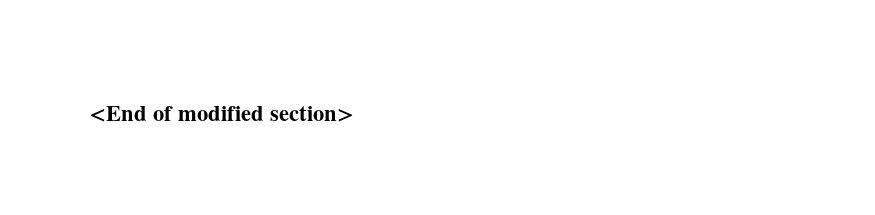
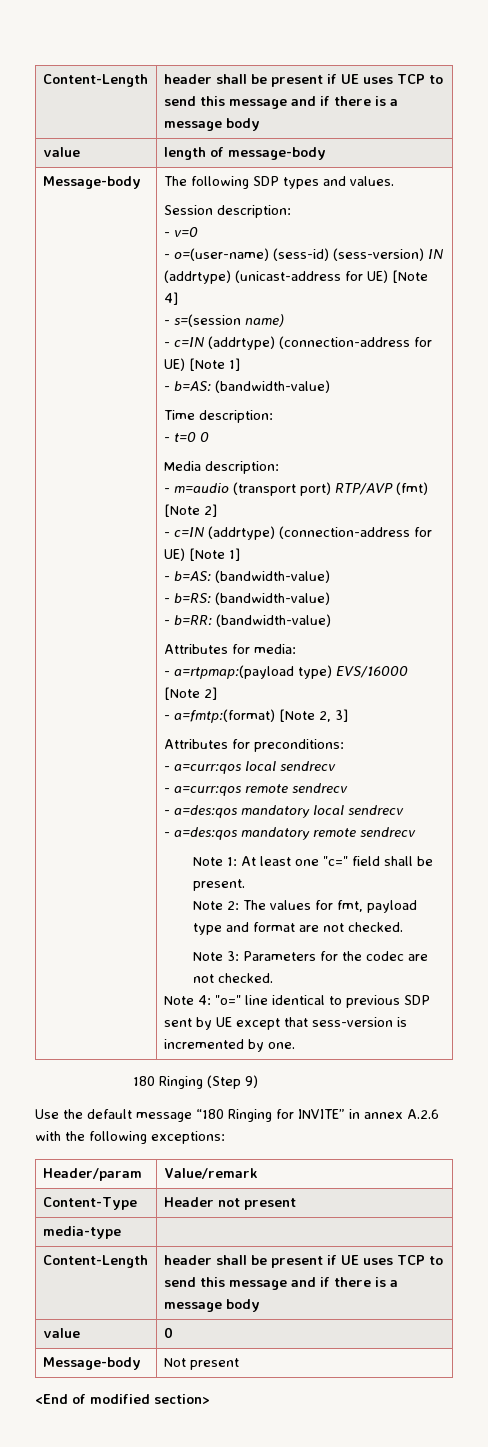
(89, 114) none -> [42,74,148,87] [163,74,443,87] [163,96,398,109] [163,118,260,131] [42,147,80,157] [163,147,326,160] [42,176,141,189] [163,176,394,189] [163,205,291,218] [163,227,198,237] [163,248,443,261] [163,270,428,284] [163,292,178,305] [163,314,284,327] [163,336,432,350] [163,358,240,371] [163,380,330,393] [163,410,273,423] [163,432,209,442] [163,461,279,474] [163,482,428,496] [163,504,217,517] [163,526,432,540] [163,548,240,561] [163,570,330,583] [163,592,330,605] [163,614,331,627] [163,644,296,654] [163,665,408,679] [163,687,217,700] [163,709,348,723] [163,739,344,752] [163,761,336,774] [163,783,348,796] [163,805,404,818] [163,827,416,840] [192,856,433,866] [192,879,245,891] [192,900,417,913] [192,922,403,935] [192,951,428,961] [192,973,273,983] [163,995,430,1008] [163,1017,407,1030] [163,1039,295,1052] [132,1075,258,1089] [35,1109,439,1122] [35,1131,225,1144] [42,1168,142,1181] [163,1168,258,1179] [42,1197,137,1210] [163,1197,296,1210] [42,1226,121,1239] [42,1255,148,1268] [163,1255,443,1268] [163,1277,398,1290] [163,1299,260,1312] [42,1328,80,1338] [163,1327,173,1338] [42,1357,141,1370] [163,1358,239,1370] Content-Length | header shall be present if UE uses TCP to send this message and if there is a message body // value | length of message-body // Message-body | The following SDP types and values. // Session description: // - v=0 // - o=(user-name) (sess-id) (sess-version) IN (addrtype) (unicast-address for UE) [Note 4] // - s=(session name) // - c=IN (addrtype) (connection-address for UE) [Note 1] // - b=AS: (bandwidth-value) // Time description: // - t=0 0 // Media description: // - m=audio (transport port) RTP/AVP (fmt) [Note 2] // - c=IN (addrtype) (connection-address for UE) [Note 1] // - b=AS: (bandwidth-value) // - b=RS: (bandwidth-value) // - b=RR: (bandwidth-value) // Attributes for media: // - a=rtpmap:(payload type) EVS/16000 [Note 2] // - a=fmtp:(format) [Note 2, 3] // Attributes for preconditions: // - a=curr:qos local sendrecv // - a=curr:qos remote sendrecv // - a=des:qos mandatory local sendrecv // - a=des:qos mandatory remote sendrecv // Note 1: At least one "c=" field shall be present. // Note 2: The values for fmt, payload type and format are not checked. // Note 3: Parameters for the codec are not checked. // Note 4: "o=" line identical to previous SDP sent by UE except that sess-version is incremented by one. // 180 Ringing (Step 9) // Use the default message “180 Ringing for INVITE” in annex A.2.6 with the following exceptions: // Header/param | Value/remark // Content-Type | Header not present // media-type | // Content-Length | header shall be present if UE uses TCP to send this message and if there is a message body // value | 0 // Message-body | Not present //

